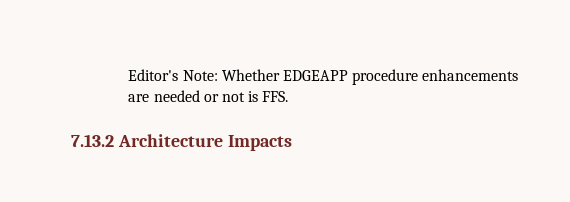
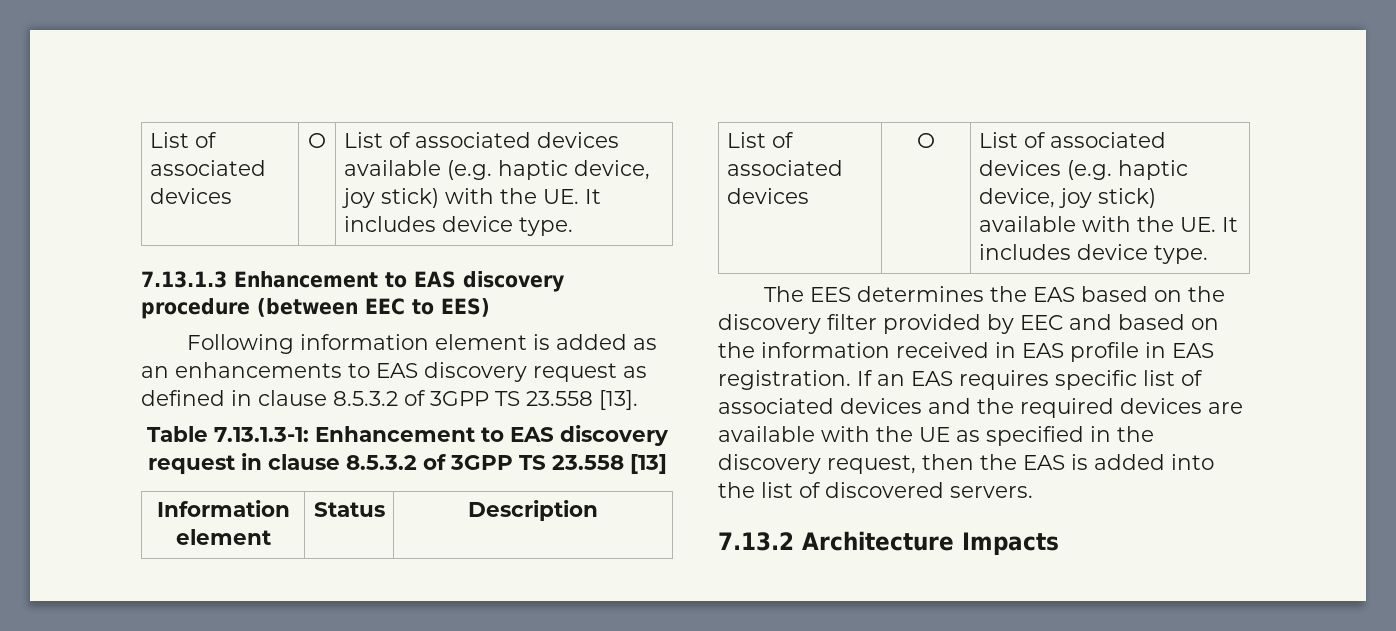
[128,69,519,85] [128,90,289,102] Editor's Note: Whether EDGEAPP procedure enhancements are needed or not is FFS. -> [149,132,217,148] [149,160,266,176] [149,188,232,204] [308,133,326,148] [343,132,619,148] [343,160,650,180] [341,188,601,208] [343,216,573,236] [141,271,564,292] [141,298,490,319] [187,334,658,354] [141,362,647,382] [141,390,638,410] [146,425,669,446] [147,453,667,474] [156,500,290,517] [175,529,271,545] [313,502,385,517] [468,500,598,521] [726,132,794,148] [726,160,843,176] [726,188,809,204] [917,133,935,148] [978,132,1166,148] [978,160,1188,180] [978,188,1156,208] [978,216,1238,232] [978,244,1208,264] [764,286,1226,302] [718,314,1219,334] [718,342,1214,362] [718,370,1203,390] [718,398,1243,418] [718,426,1154,446] [718,454,1214,474] [718,482,1033,498] List of associated devices | O | List of associated devices available (e.g. haptic device, joy stick) with the UE. It includes device type. // 7.13.1.3 Enhancement to EAS discovery procedure (between EEC to EES) // Following information element is added as an enhancements to EAS discovery request as defined in clause 8.5.3.2 of 3GPP TS 23.558 [13]. // Table 7.13.1.3-1: Enhancement to EAS discovery request in clause 8.5.3.2 of 3GPP TS 23.558 [13] // Information element | Status | Description // List of associated devices | O | List of associated devices (e.g. haptic device, joy stick) available with the UE. It includes device type. // The EES determines the EAS based on the discovery filter provided by EEC and based on the information received in EAS profile in EAS registration. If an EAS requires specific list of associated devices and the required devices are available with the UE as specified in the discovery request, then the EAS is added into the list of discovered servers.

